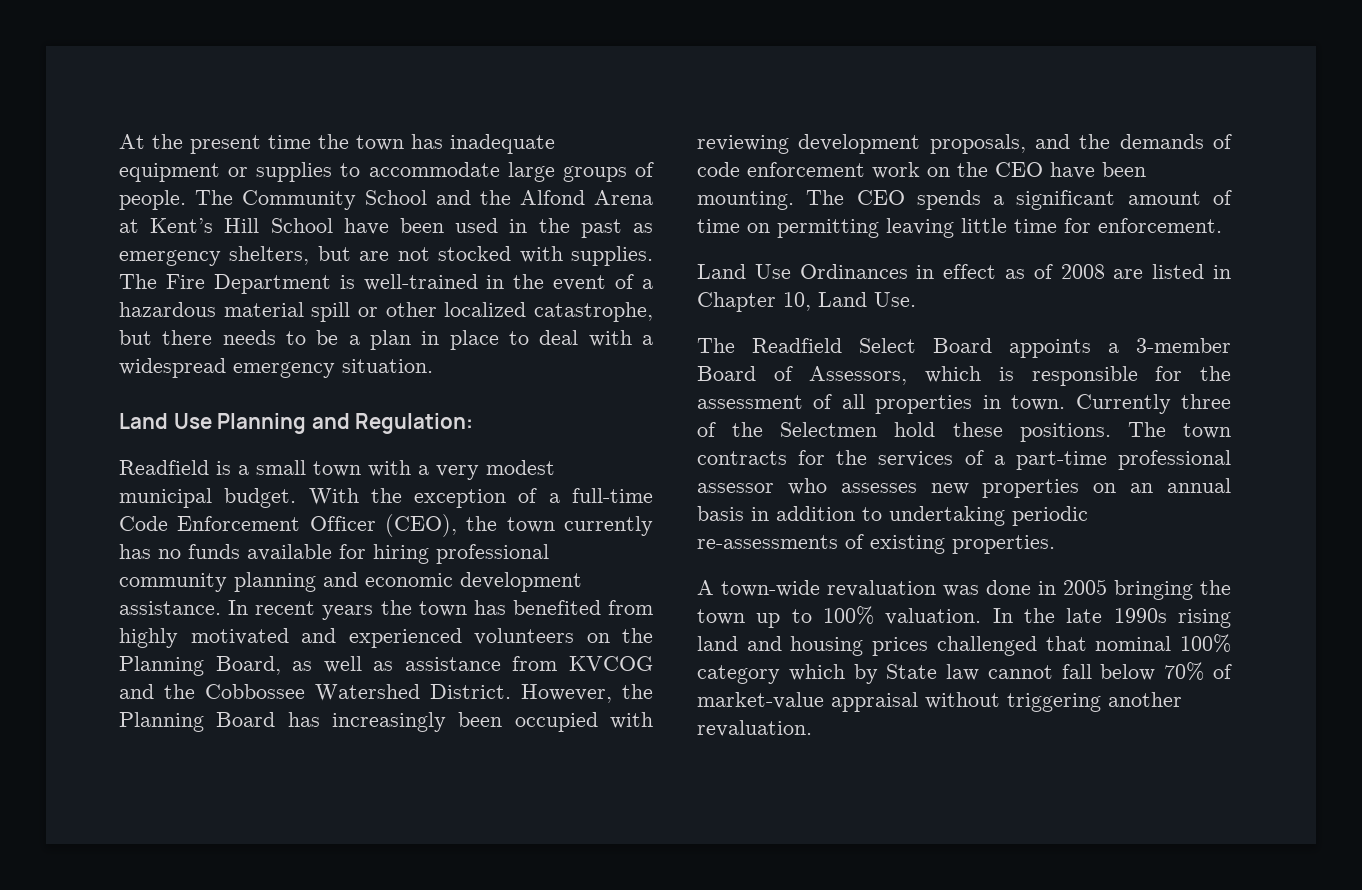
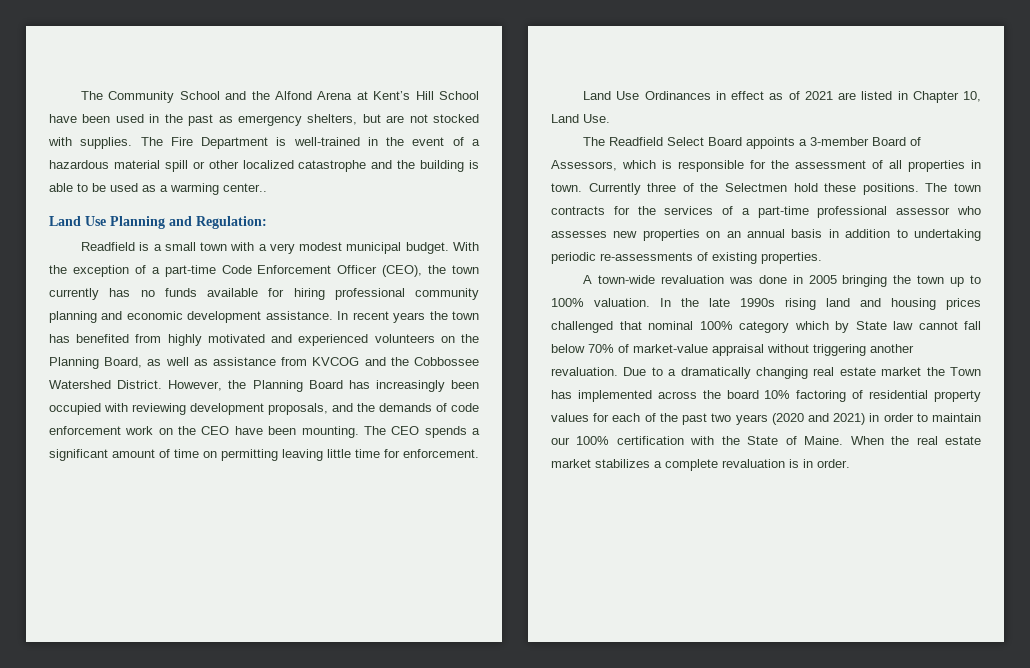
[119,134,555,154] [119,162,654,182] [119,190,186,210] At the present time the town has inadequate equipment or supplies to accommodate large groups of people. -> (81, 95) none
[534,302,653,322] [119,330,653,350] [119,358,433,378] catastrophe, but there needs to be a plan in place to deal with a widespread emergency situation. -> [298,160,479,172] [49,183,267,195] catastrophe and the building is able to be used as a warming center..
[572,488,653,503] full-time -> [164,265,216,277] part-time
[1060,264,1105,279] 2008 -> [804,91,833,100] 2021
(812, 728) none -> [623,367,981,379] [551,390,981,402] [551,413,981,425] [551,436,981,445] [551,459,850,471] Due to a dramatically changing real estate market the Town has implemented across the board 10% factoring of residential property values for each of the past two years (2020 and 2021) in order to maintain our 100% certification with the State of Maine. When the real estate market stabilizes a complete revaluation is in order.

